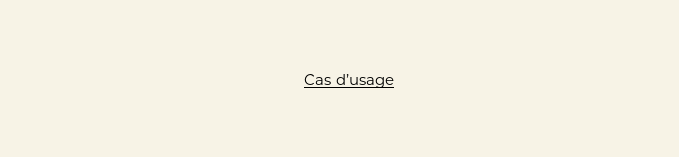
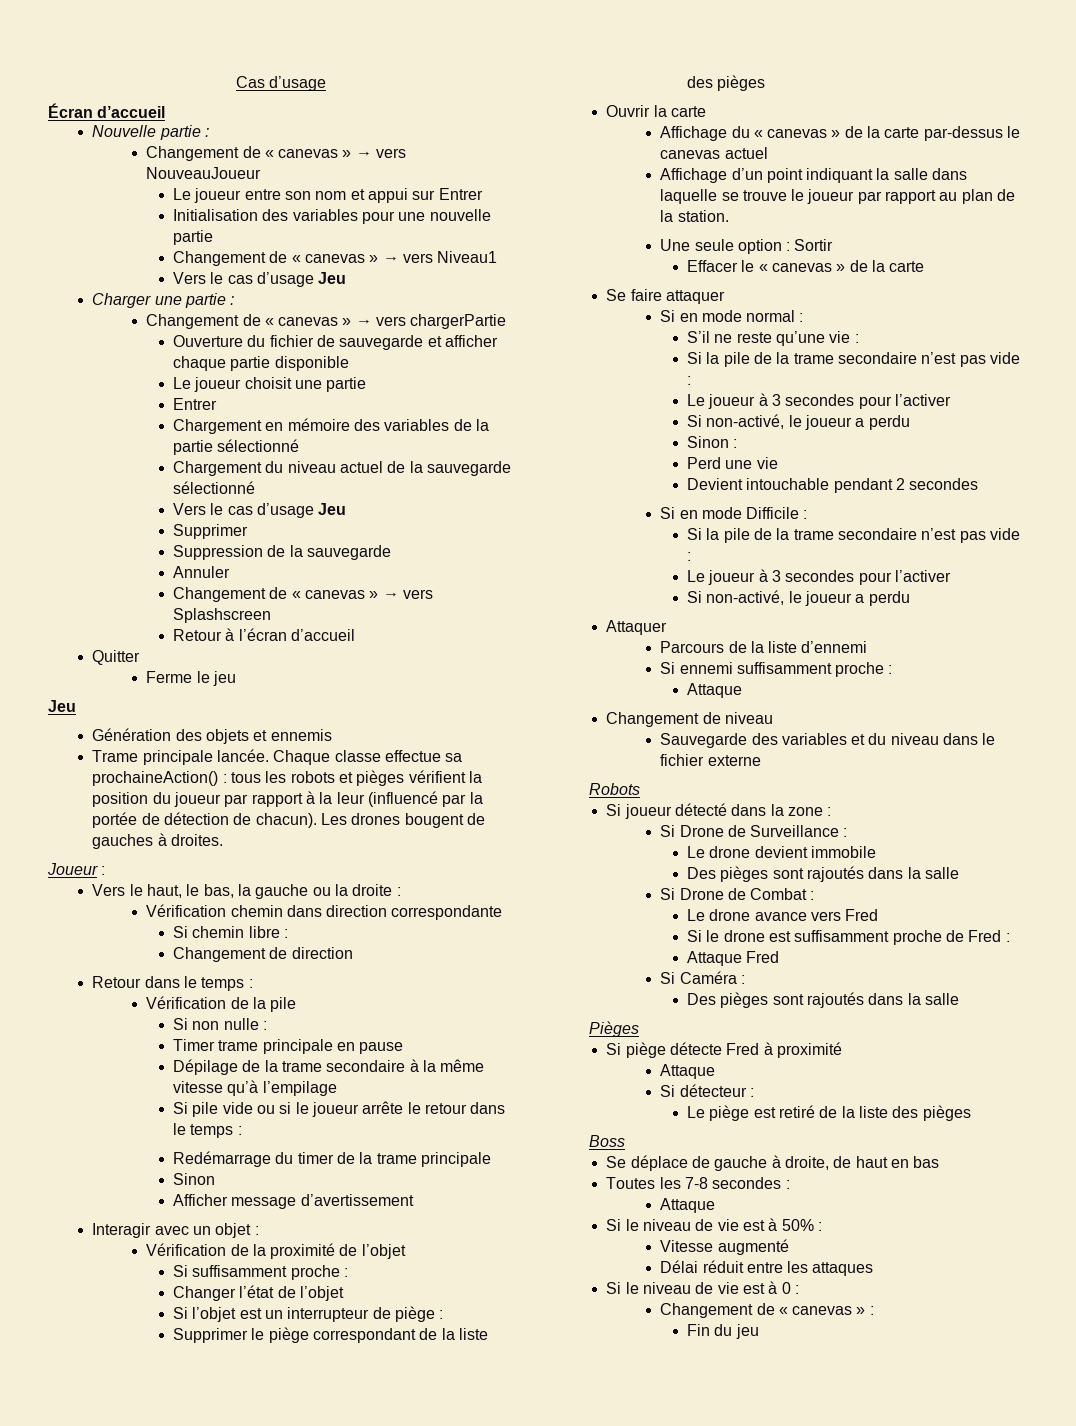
(394, 81) none -> [48,103,166,118] [92,125,210,140] [146,146,407,161] [146,167,262,179] [173,188,483,203] [173,209,491,224] [173,230,214,245] [173,251,498,266] [173,272,347,287] [92,293,235,308] [146,314,507,329] [173,335,498,350] [173,356,349,371] [173,377,367,392] [173,398,218,410] [173,418,489,434] [173,439,300,455] [173,461,511,476] [173,481,256,494] [173,503,347,518] [173,524,249,539] [173,545,392,560] [173,566,231,578] [173,587,433,602] [173,608,272,623] [173,628,356,641] [92,650,141,665] [146,671,236,686] [48,700,76,712] [92,728,332,744] [92,749,463,765] [92,770,483,786] [92,791,483,807] [92,812,486,828] [92,833,224,849] [47,863,106,875] [92,884,401,899] [146,904,503,920] [173,926,289,938] [173,947,353,962] [92,976,253,991] [146,996,297,1012] [173,1018,268,1030] [173,1039,404,1054] [173,1059,485,1075] [173,1080,337,1096] [173,1101,506,1117] [173,1123,242,1138] [173,1151,491,1167] [173,1173,216,1185] [173,1194,414,1209] [92,1223,259,1238] [146,1243,406,1259] [173,1265,349,1280] [173,1285,345,1301] [173,1306,444,1322] [173,1327,488,1343] [687,75,766,91] [606,105,707,117] [660,126,1021,141] [660,147,768,159] [660,168,968,183] [660,189,1016,204] [660,210,729,222] [660,239,834,254] [687,260,925,272] [606,289,726,304] [660,310,804,322] [687,331,859,346] [687,352,1020,367] [687,376,692,385] [687,393,951,409] [687,414,910,430] [687,436,738,448] [687,457,778,469] [687,478,979,493] [660,507,808,519] [687,528,1020,543] [687,552,692,561] [687,569,951,585] [687,590,910,606] [606,620,668,635] [660,641,868,653] [660,662,893,677] [687,683,743,698] [606,712,774,727] [660,733,996,748] [660,754,761,766] [588,783,640,795] [606,803,832,819] [660,825,848,837] [687,846,877,858] [687,866,959,882] [660,888,815,900] [687,909,879,921] [687,930,1010,945] [687,951,780,966] [660,971,745,984] [687,992,959,1008] [588,1021,639,1037] [606,1042,843,1058] [660,1064,716,1079] [660,1084,754,1097] [687,1105,971,1121] [588,1135,625,1147] [606,1155,940,1171] [606,1177,790,1189] [660,1198,716,1213] [606,1218,823,1231] [660,1239,789,1255] [660,1260,874,1276] [606,1281,800,1294] [660,1303,874,1318] [687,1324,759,1339] // Écran d’accueil // Nouvelle partie : // Changement de « canevas » → vers NouveauJoueur // Le joueur entre son nom et appui sur Entrer // Initialisation des variables pour une nouvelle partie // Changement de « canevas » → vers Niveau1 // Vers le cas d’usage Jeu // Charger une partie : // Changement de « canevas » → vers chargerPartie // Ouverture du fichier de sauvegarde et afficher chaque partie disponible // Le joueur choisit une partie // Entrer // Chargement en mémoire des variables de la partie sélectionné // Chargement du niveau actuel de la sauvegarde sélectionné // Vers le cas d’usage Jeu // Supprimer // Suppression de la sauvegarde // Annuler // Changement de « canevas » → vers Splashscreen // Retour à l’écran d’accueil // Quitter // Ferme le jeu // Jeu // Génération des objets et ennemis // Trame principale lancée. Chaque classe effectue sa prochaineAction() : tous les robots et pièges vérifient la position du joueur par rapport à la leur (influencé par la portée de détection de chacun). Les drones bougent de gauches à droites. // Joueur : // Vers le haut, le bas, la gauche ou la droite : // Vérification chemin dans direction correspondante // Si chemin libre : // Changement de direction // Retour dans le temps : // Vérification de la pile // Si non nulle : // Timer trame principale en pause // Dépilage de la trame secondaire à la même vitesse qu’à l’empilage // Si pile vide ou si le joueur arrête le retour dans le temps : // Redémarrage du timer de la trame principale // Sinon // Afficher message d’avertissement // Interagir avec un objet : // Vérification de la proximité de l’objet // Si suffisamment proche : // Changer l’état de l’objet // Si l’objet est un interrupteur de piège : // Supprimer le piège correspondant de la liste des pièges // Ouvrir la carte // Affichage du « canevas » de la carte par-dessus le canevas actuel // Affichage d’un point indiquant la salle dans laquelle se trouve le joueur par rapport au plan de la station. // Une seule option : Sortir // Effacer le « canevas » de la carte // Se faire attaquer // Si en mode normal : // S’il ne reste qu’une vie : // Si la pile de la trame secondaire n’est pas vide : // Le joueur à 3 secondes pour l’activer // Si non-activé, le joueur a perdu // Sinon : // Perd une vie // Devient intouchable pendant 2 secondes // Si en mode Difficile : // Si la pile de la trame secondaire n’est pas vide : // Le joueur à 3 secondes pour l’activer // Si non-activé, le joueur a perdu // Attaquer // Parcours de la liste d’ennemi // Si ennemi suffisamment proche : // Attaque // Changement de niveau // Sauvegarde des variables et du niveau dans le fichier externe // Robots // Si joueur détecté dans la zone : // Si Drone de Surveillance : // Le drone devient immobile // Des pièges sont rajoutés dans la salle // Si Drone de Combat : // Le drone avance vers Fred // Si le drone est suffisamment proche de Fred : // Attaque Fred // Si Caméra : // Des pièges sont rajoutés dans la salle // Pièges // Si piège détecte Fred à proximité // Attaque // Si détecteur : // Le piège est retiré de la liste des pièges // Boss // Se déplace de gauche à droite, de haut en bas // Toutes les 7-8 secondes : // Attaque // Si le niveau de vie est à 50% : // Vitesse augmenté // Délai réduit entre les attaques // Si le niveau de vie est à 0 : // Changement de « canevas » : // Fin du jeu

